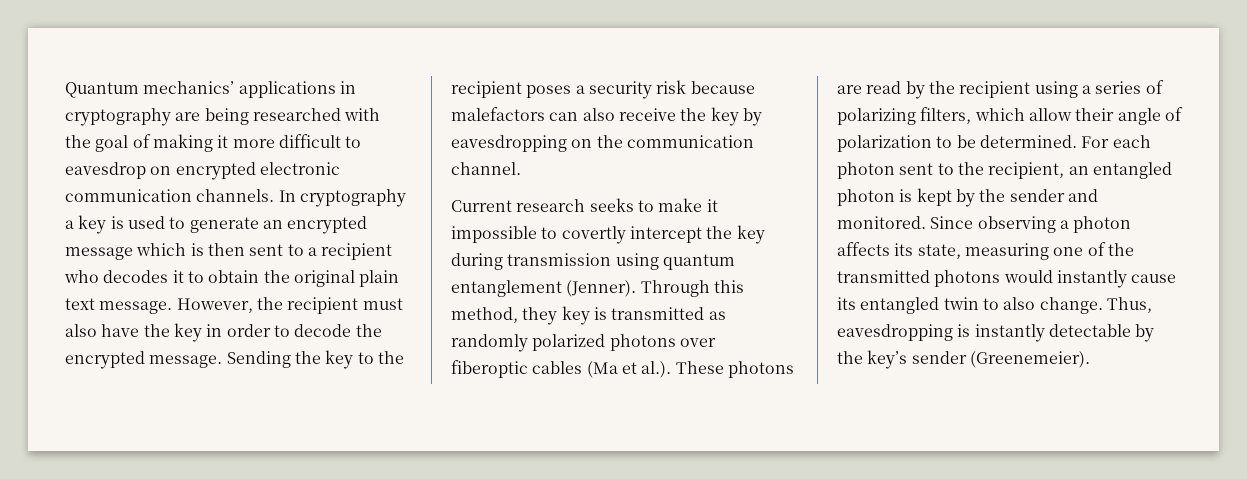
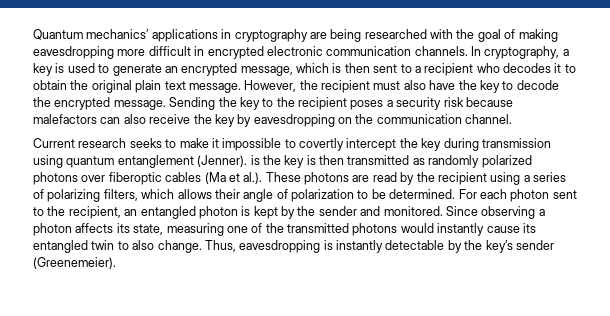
[217,135,229,148] it -> [33,46,114,59] eavesdropping
[345,136,362,148] [65,162,172,179] to eavesdrop on -> [194,46,205,56] in
[299,189,406,207] cryptography -> [484,46,560,59] cryptography,
[65,247,133,260] message -> [240,66,293,76] message,
[206,324,271,337] in order -> (500, 86) none
[640,280,744,297] [451,306,607,325] Through this method, they key is -> [250,155,344,168] is the key is then
[1028,108,1072,121] allow -> [177,189,212,199] allows

